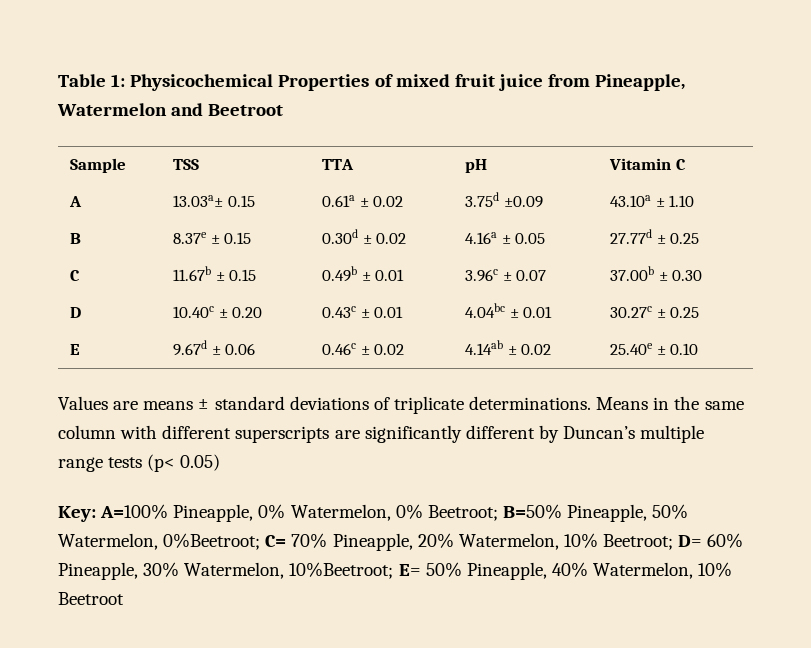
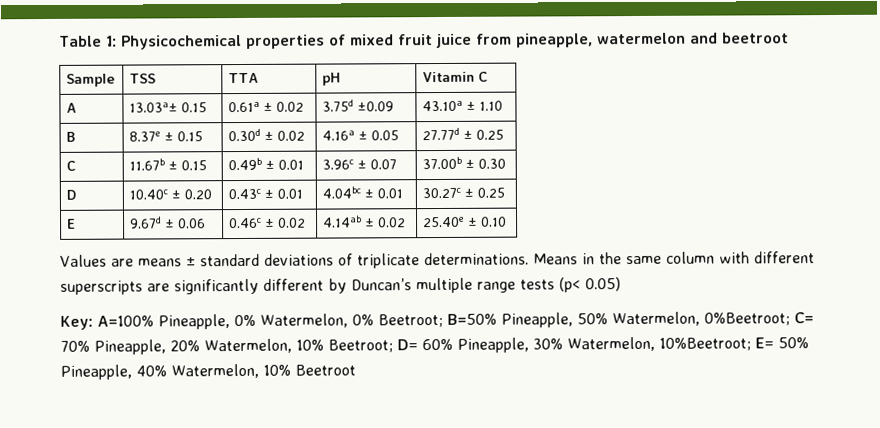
[278,74,370,91] Properties -> [245,34,325,49] properties
[595,74,686,91] [57,103,284,116] Pineapple, Watermelon and Beetroot -> [515,32,789,48] pineapple, watermelon and beetroot

